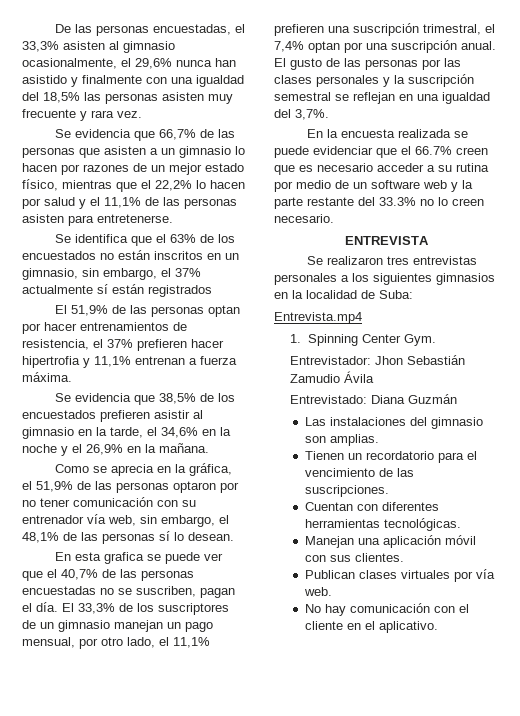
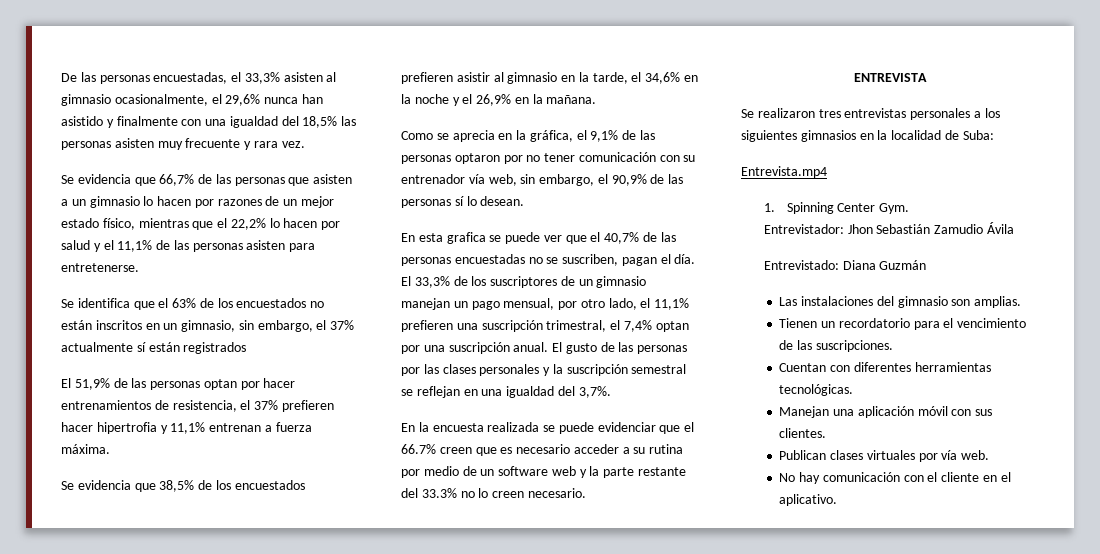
[36,481,73,492] 51,9% -> [590,130,619,142] 9,1%
[22,532,59,543] 48,1% -> [611,174,647,186] 90,9%

